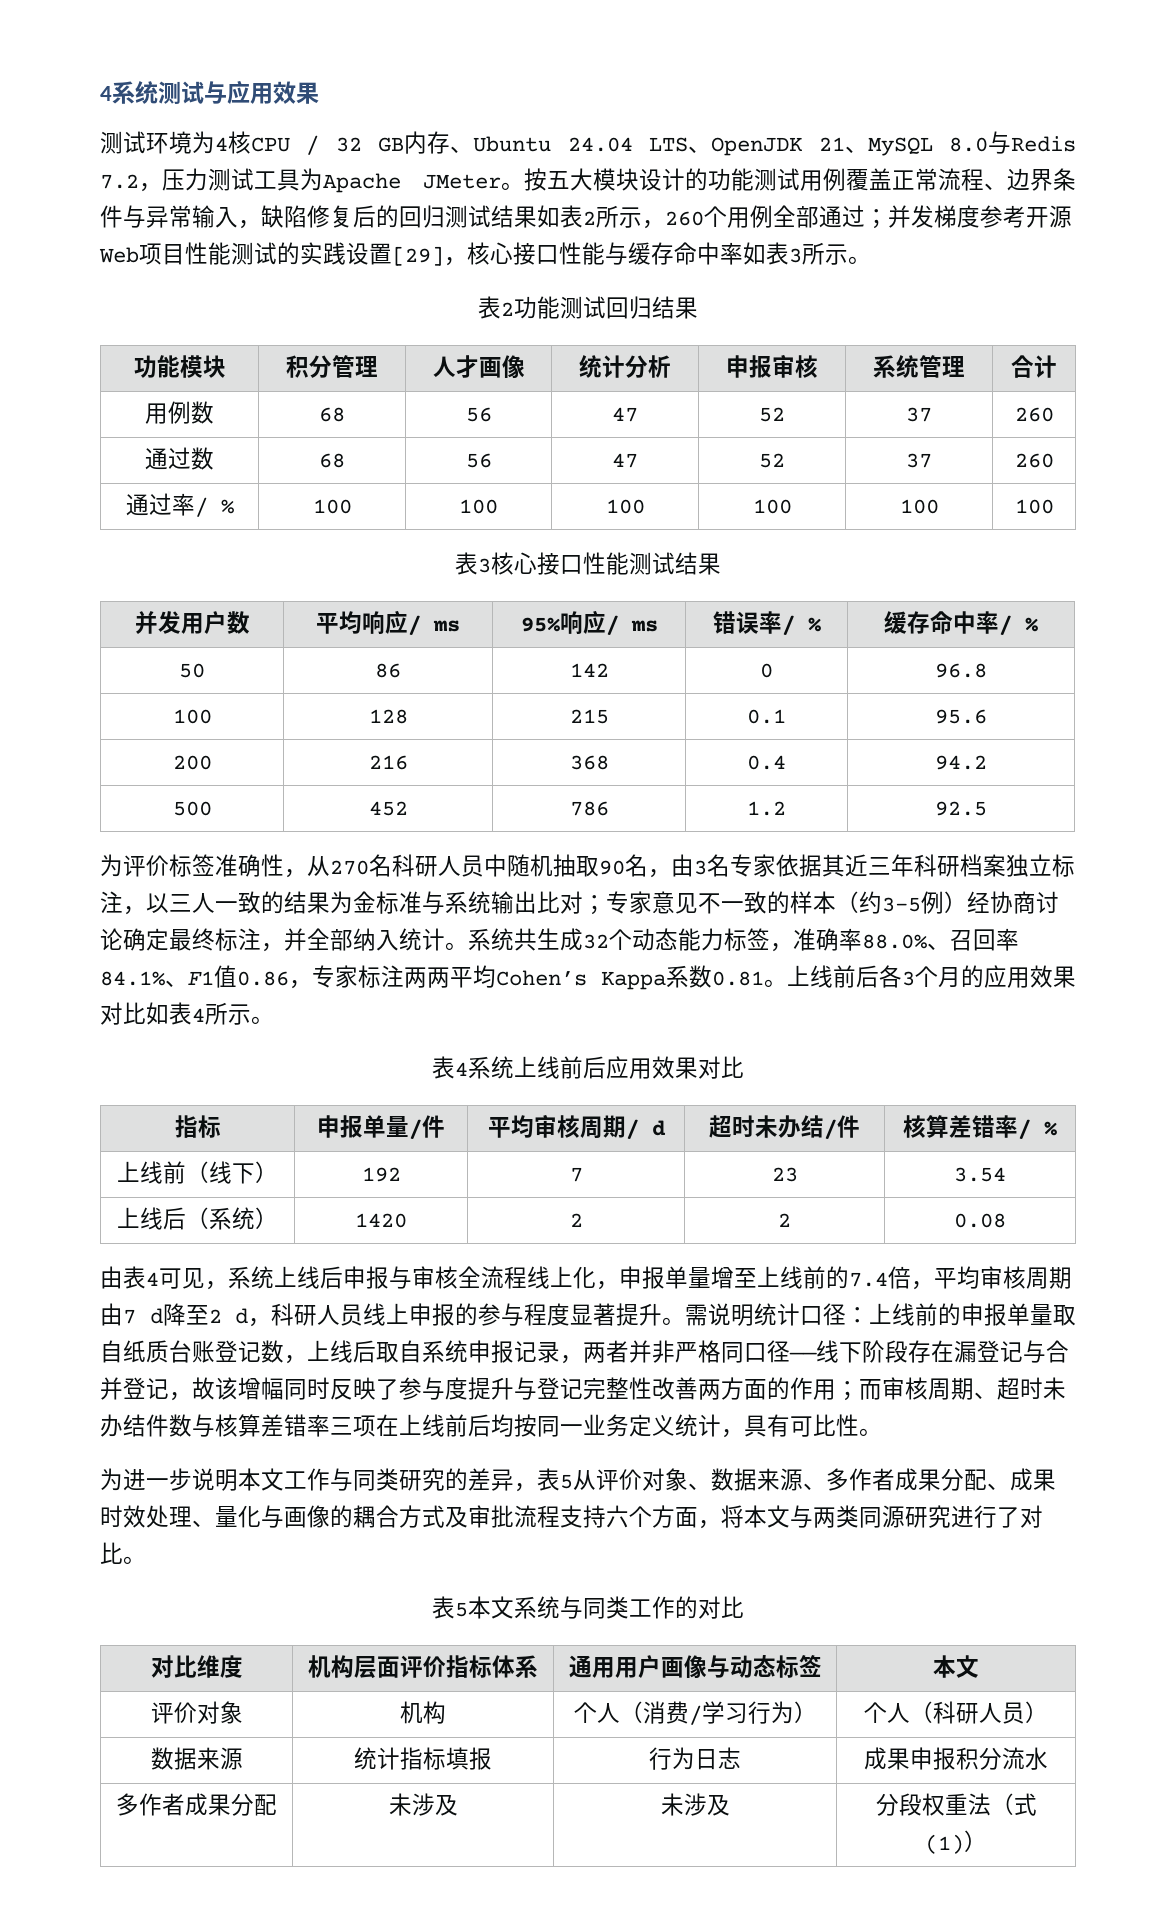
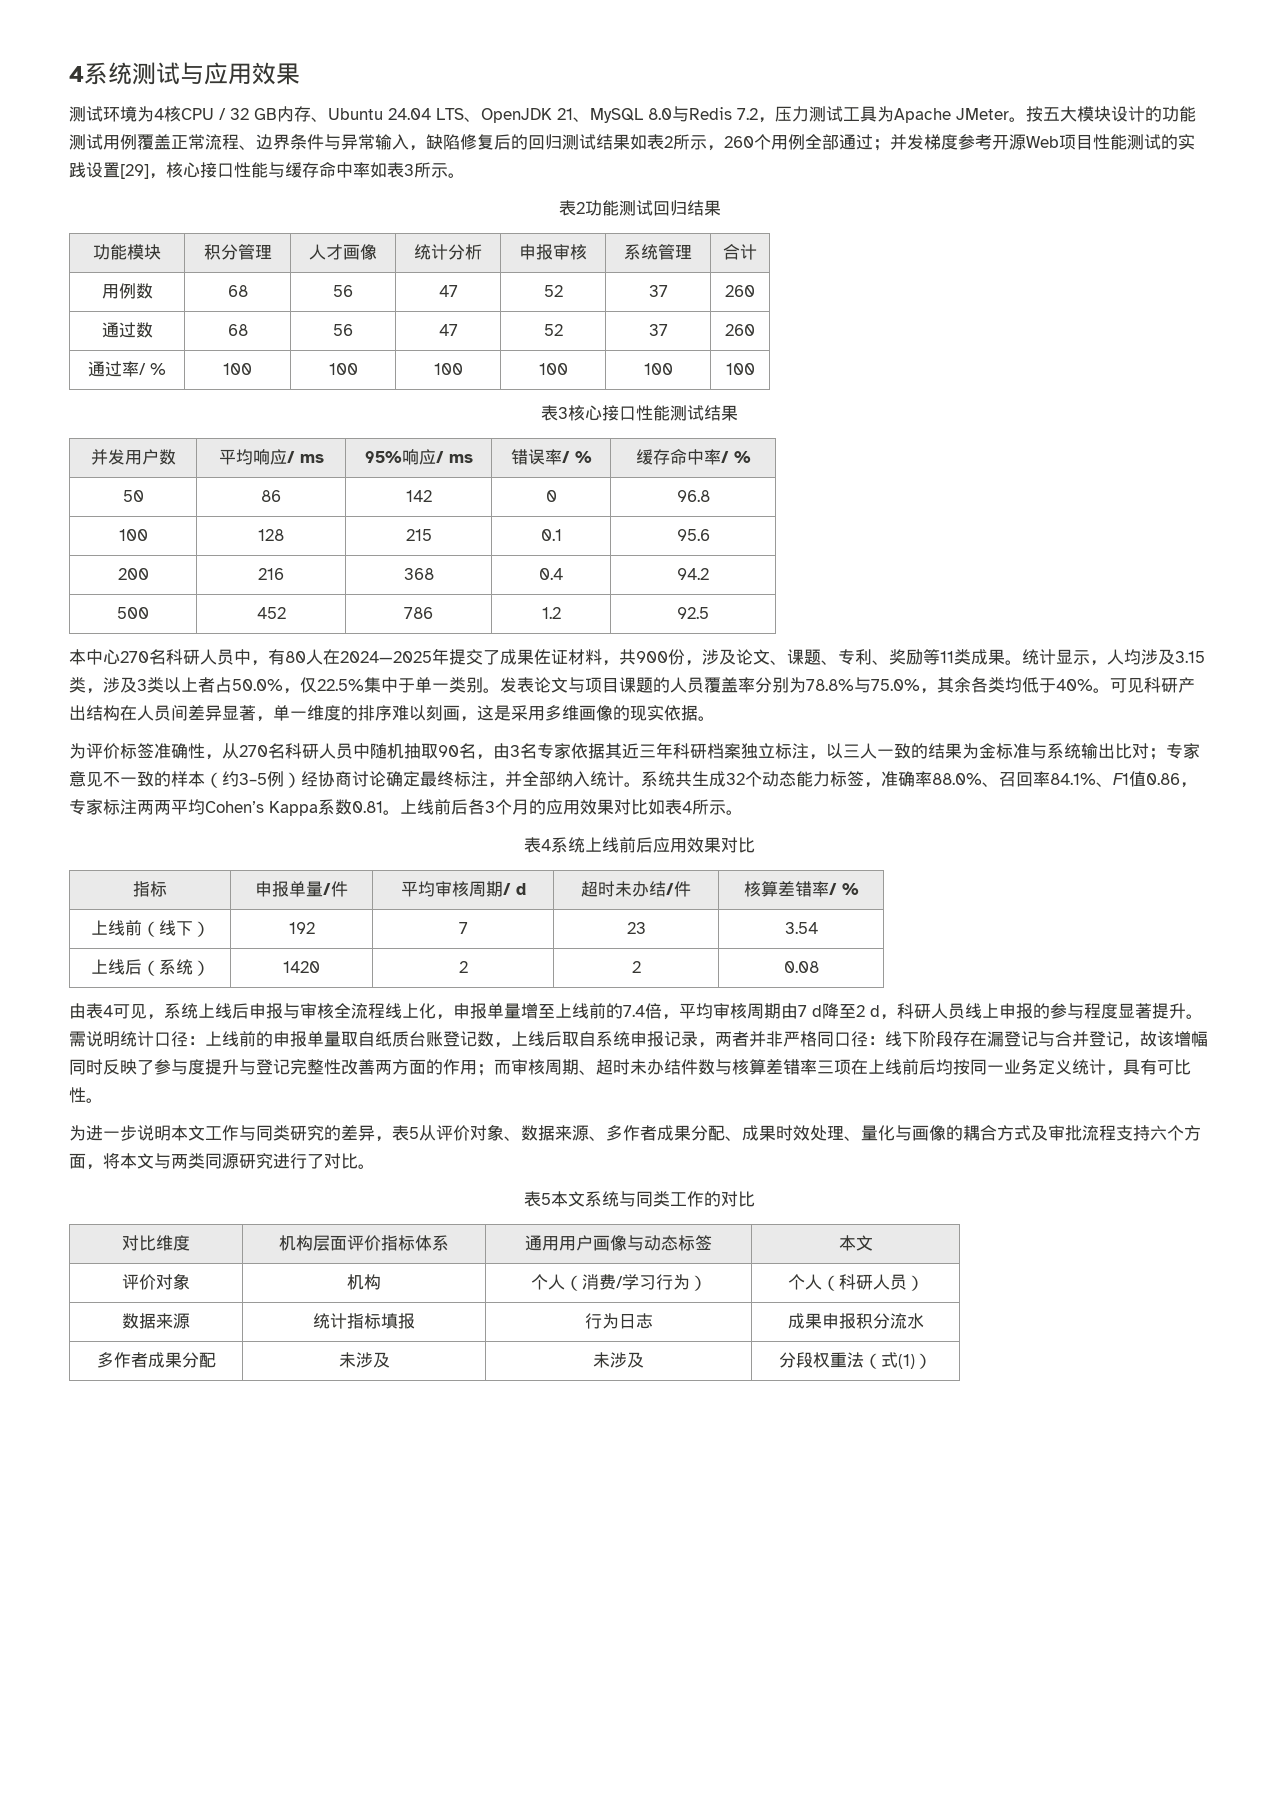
(987, 808) none -> [69,648,1205,666] [69,677,1195,694] [69,705,715,722] // 本中心270名科研人员中，有80人在2024—2025年提交了成果佐证材料，共900份，涉及论文、课题、专利、奖励等11类成果。统计显示，人均涉及3.15类，涉及3类以上者占50.0%，仅22.5%集中于单一类别。发表论文与项目课题的人员覆盖率分别为78.8%与75.0%，其余各类均低于40%。可见科研产出结构在人员间差异显著，单一维度的排序难以刻画，这是采用多维画像的现实依据。
[789,1352,817,1360] —— -> [868,1036,885,1045] ：

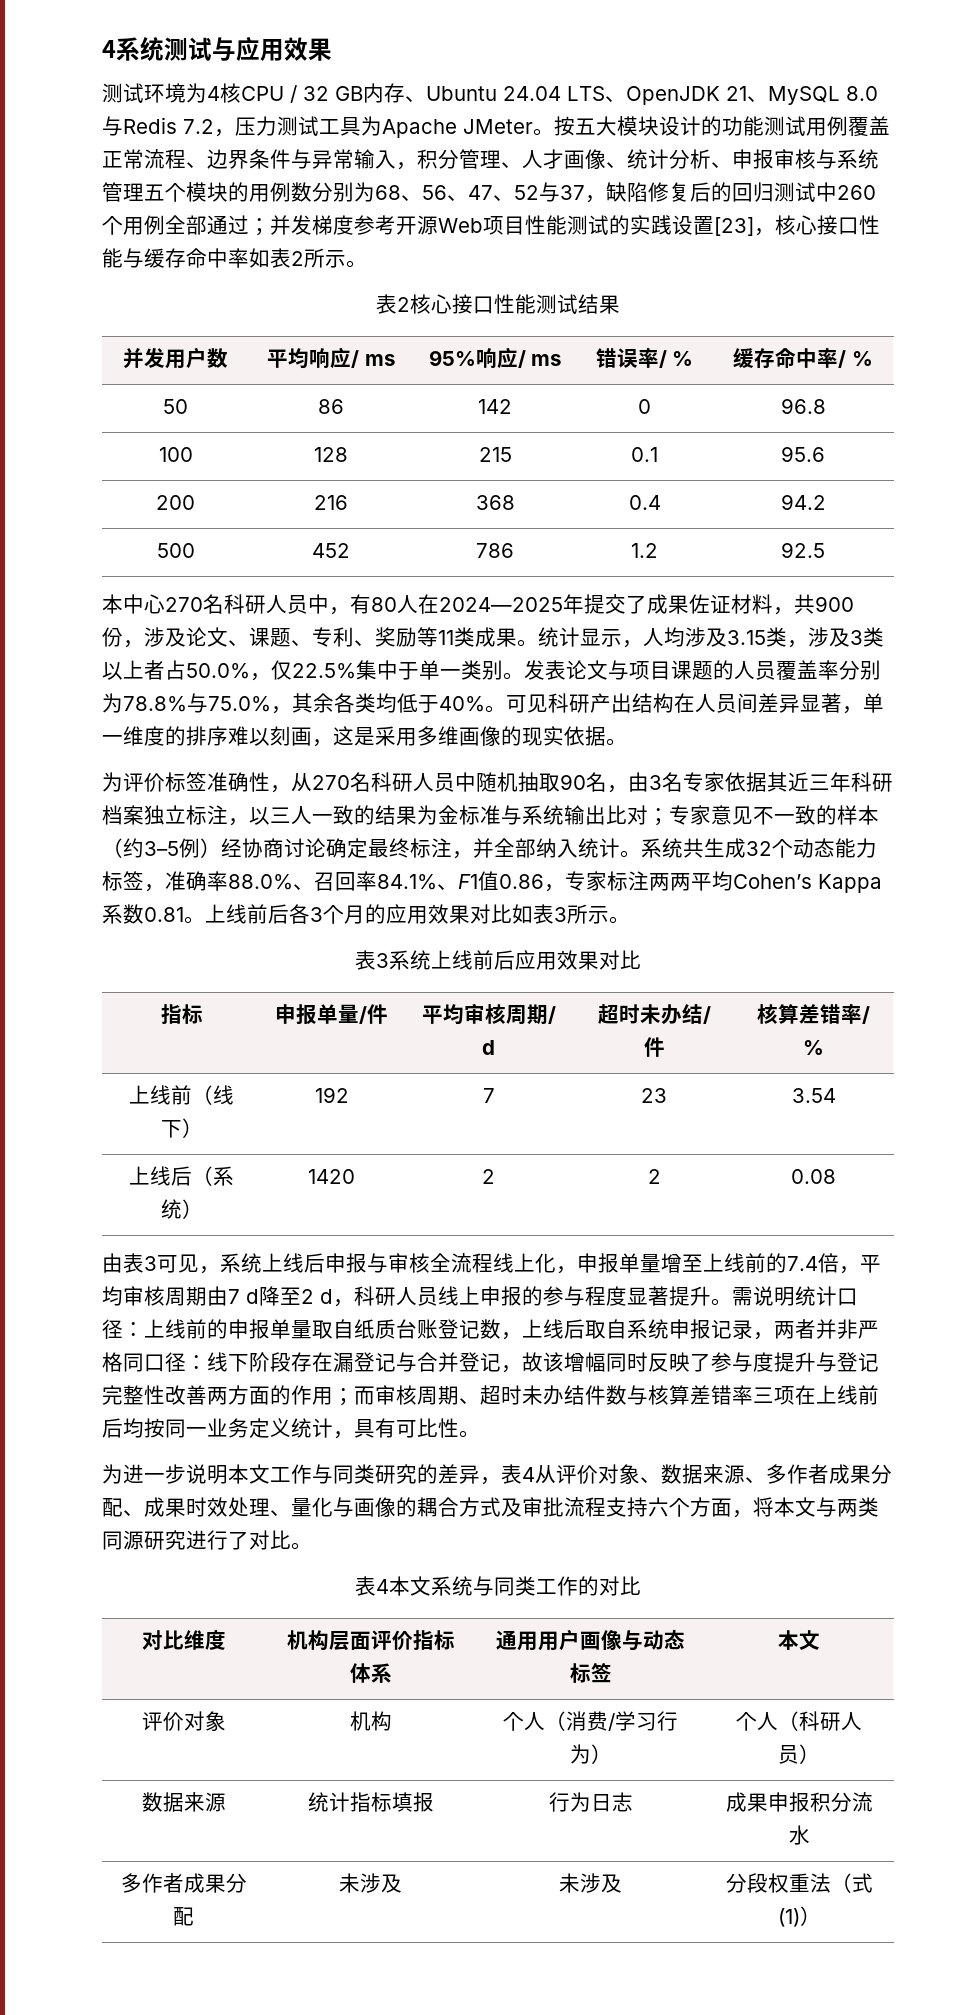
(426, 148) none -> [417,149,879,169] [102,182,606,203] 积分管理、人才画像、统计分析、申报审核与系统管理五个模块的用例数分别为68、56、47、52与37，
[596,134,724,151] 结果如表2所示， -> [816,182,837,202] 中
[120,164,149,179] [29] -> [714,217,754,236] [23]
[404,164,414,176] 3 -> [291,251,304,266] 2
[584,200,721,216] [93,244,161,260] [203,244,272,260] [309,244,377,260] [414,244,482,260] [519,244,587,260] [624,244,692,260] [723,244,757,260] [101,283,153,299] [227,285,248,297] [333,285,353,297] [438,285,458,297] [543,285,563,297] [648,285,668,297] [725,285,755,297] [101,322,153,338] [227,324,248,336] [333,324,353,336] [438,324,458,336] [543,324,563,336] [648,324,668,336] [725,324,755,336] [88,361,166,377] [223,363,252,375] [328,363,358,375] [433,363,463,375] [538,363,568,375] [643,363,673,375] [725,363,755,375] [541,405,568,421] 功能测试回归结果 // 功能模块 | 积分管理 | 人才画像 | 统计分析 | 申报审核 | 系统管理 | 合计 // 用例数 | 68 | 56 | 47 | 52 | 37 | 260 // 通过数 | 68 | 56 | 47 | 52 | 37 | 260 // 通过率/ % | 100 | 100 | 100 | 100 | 100 | 100 // 表3 -> (410, 304) none
[682,799,743,815] [524,837,551,853] 4所示。 // 表4 -> [554,904,630,924] [355,950,389,970] 3所示。 // 表3
[103,1005,113,1017] 4 -> [144,1256,157,1271] 3
[409,1127,419,1139] 5 -> [522,1467,535,1482] 4
[541,1193,551,1205] 5 -> [376,1579,389,1594] 4

